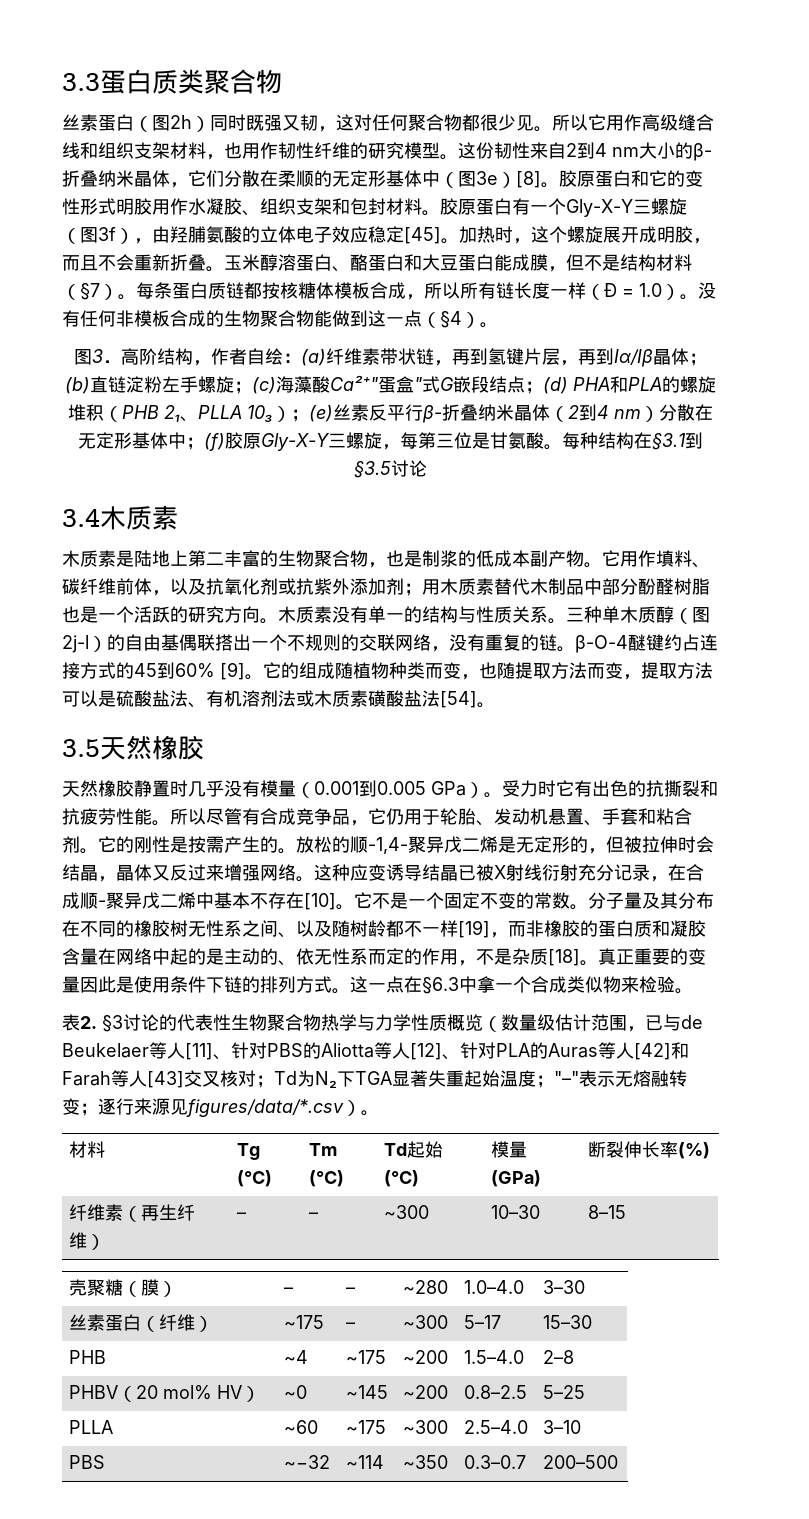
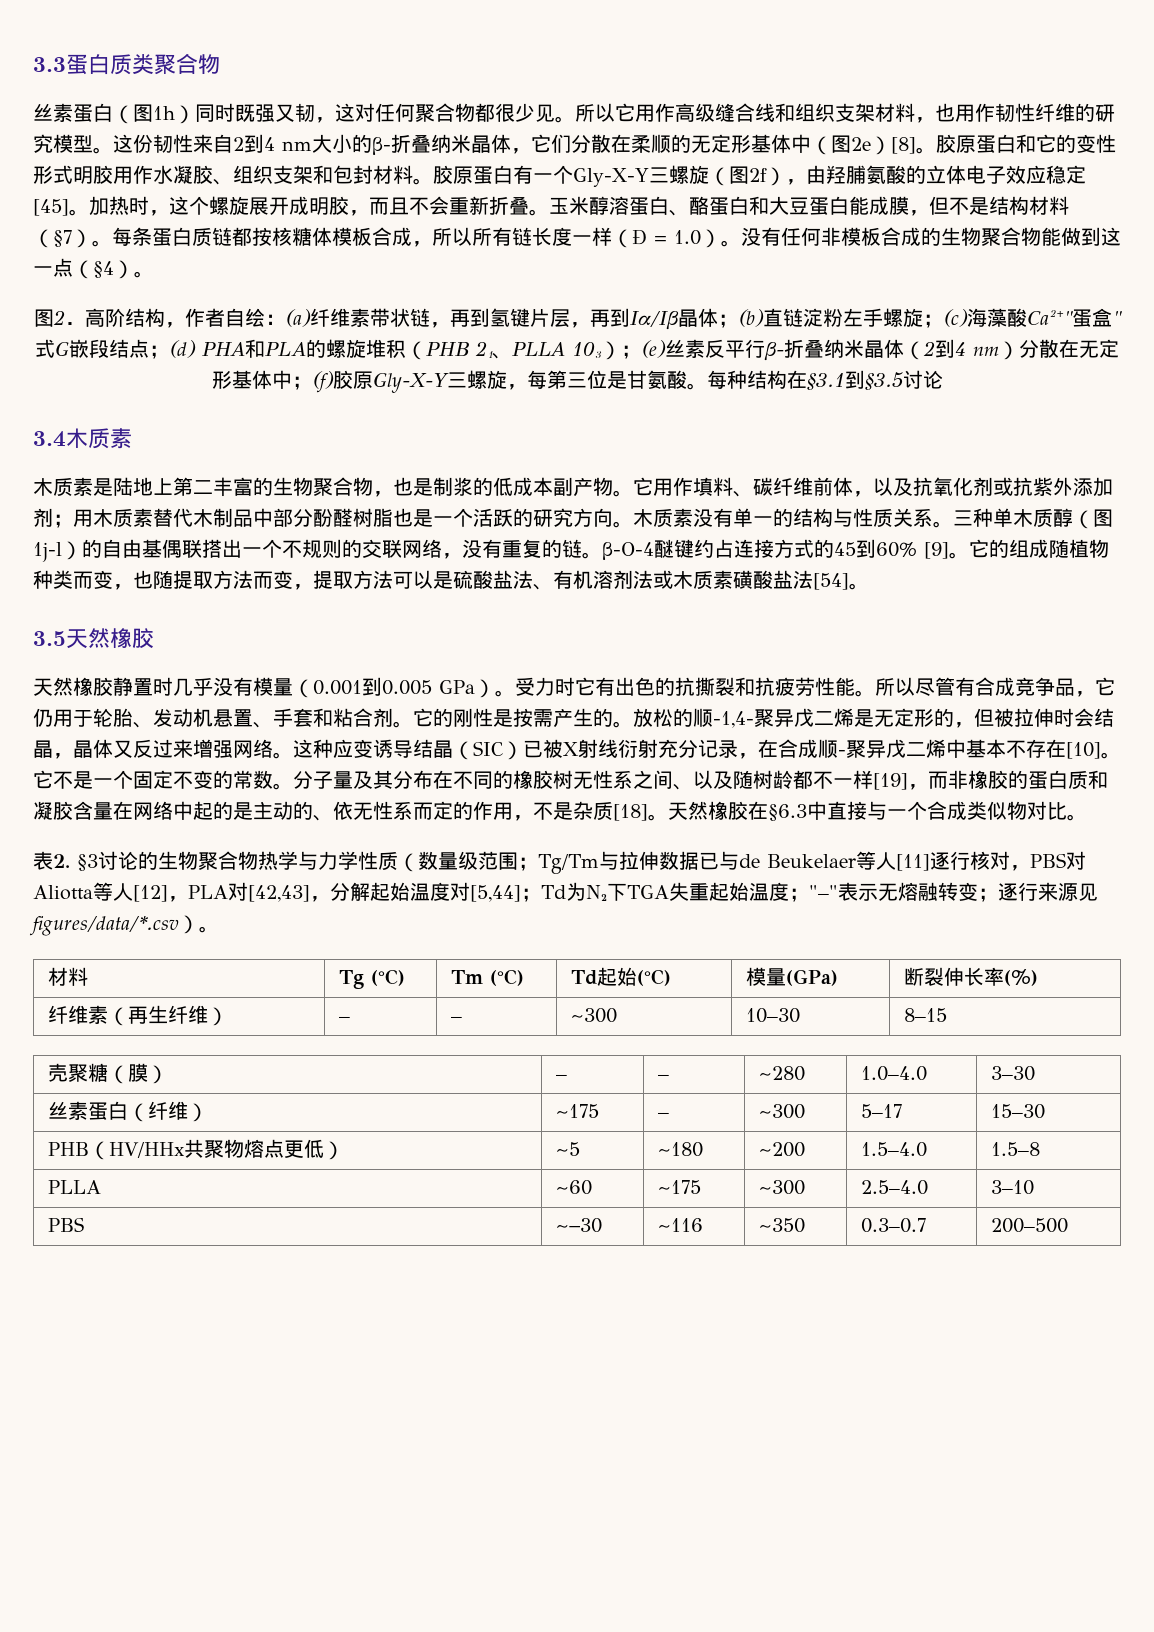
[170,115,192,129] 2h -> [153,106,175,120] 1h
[476,171,498,185] 3e -> [851,137,871,151] 2e
[98,227,116,241] 3f -> [749,168,767,182] 2f
[92,349,103,363] 3 -> [52,310,65,325] 2
[62,635,89,653] 2j-l -> [33,542,62,562] 1j-l
(458, 873) none -> [453,741,523,760] （SIC）
[598,948,706,965] [62,976,404,994] 真正重要的变量因此是使用条件下链的排列方式。这一点 -> [668,801,748,820] 天然橡胶
[477,976,495,993] 拿 -> [827,801,887,820] 直接与
[621,976,675,993] 来检验 -> [1027,801,1067,820] 对比
[177,1014,231,1031] 代表性 -> (158, 860) none
[447,1014,483,1031] 概览 -> (398, 860) none
[555,1014,645,1032] 估计范围， -> [478,851,699,874] 范围；Tg/Tm与拉伸数据
[213,1042,689,1060] [62,1070,256,1088] 、针对PBS的Aliotta等人[12]、针对PLA的Auras等人[42]和Farah等人[43]交叉核对 -> [930,851,1086,871] [33,882,521,902] 逐行核对，PBS对Aliotta等人[12]，PLA对[42,43]，分解起始温度对[5,44]
[392,1070,428,1087] 显著 -> (669, 892) none
[284,1350,309,1364] [346,1350,387,1364] [403,1350,449,1364] [464,1350,525,1364] [543,1350,575,1364] [69,1385,261,1402] [284,1385,308,1399] [346,1385,389,1399] [403,1385,449,1399] [464,1385,528,1399] [543,1385,586,1399] | ~4 | ~175 | ~200 | 1.5–4.0 | 2–8 // PHBV（20 mol% HV） | ~0 | ~145 | ~200 | 0.8–2.5 | 5–25 -> [89,1139,345,1160] [556,1142,581,1156] [658,1142,704,1157] [759,1142,806,1157] [861,1142,928,1157] [991,1142,1041,1156] （HV/HHx共聚物熔点更低） | ~5 | ~180 | ~200 | 1.5–4.0 | 1.5–8
[284,1455,331,1469] [346,1455,385,1469] ~−32 | ~114 -> [556,1218,603,1233] [658,1218,704,1232] ~−30 | ~116

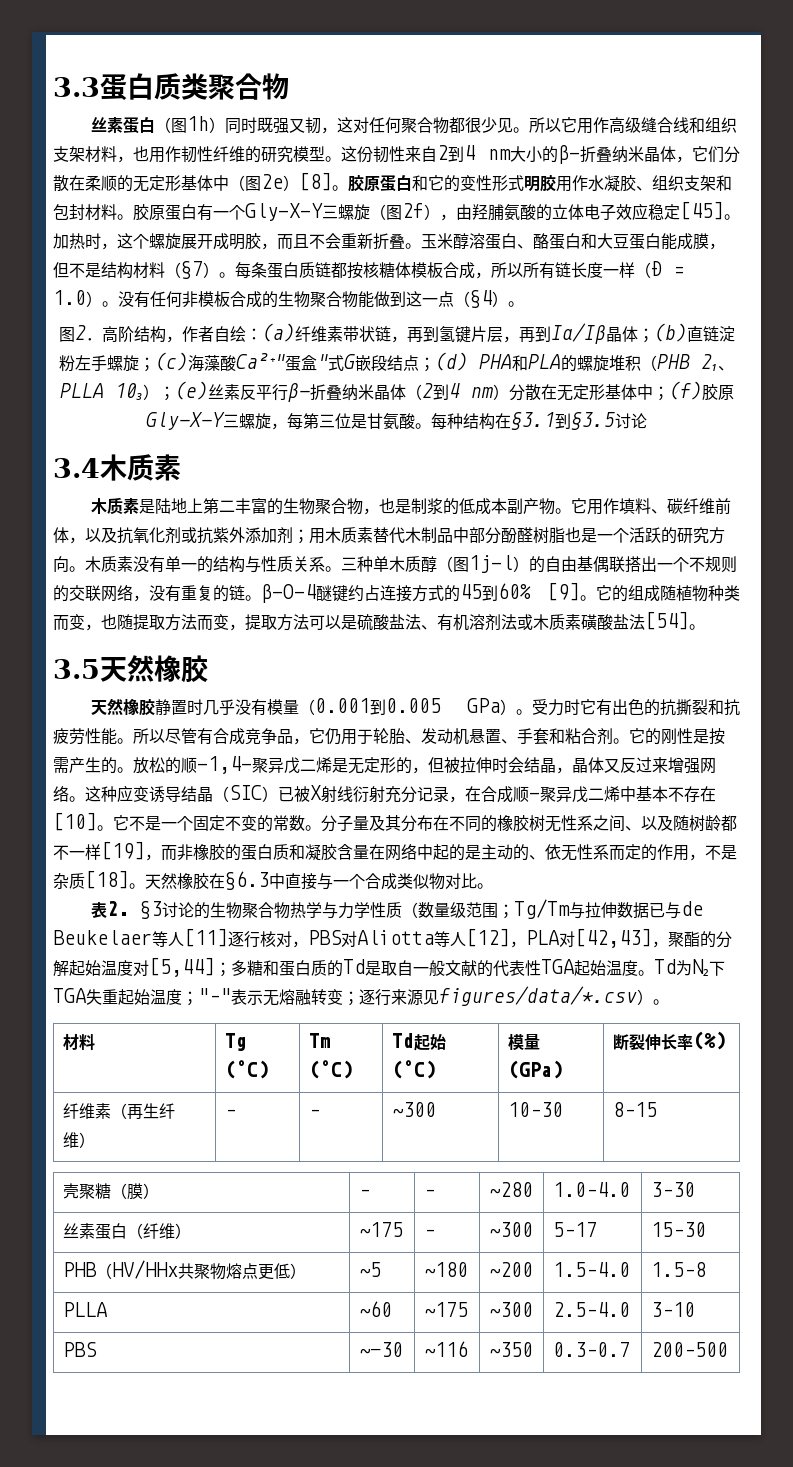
(330, 899) none -> [668,931,716,948] 聚酯的
(541, 895) none -> [231,959,654,977] 多糖和蛋白质的Td是取自一般文献的代表性TGA起始温度。

